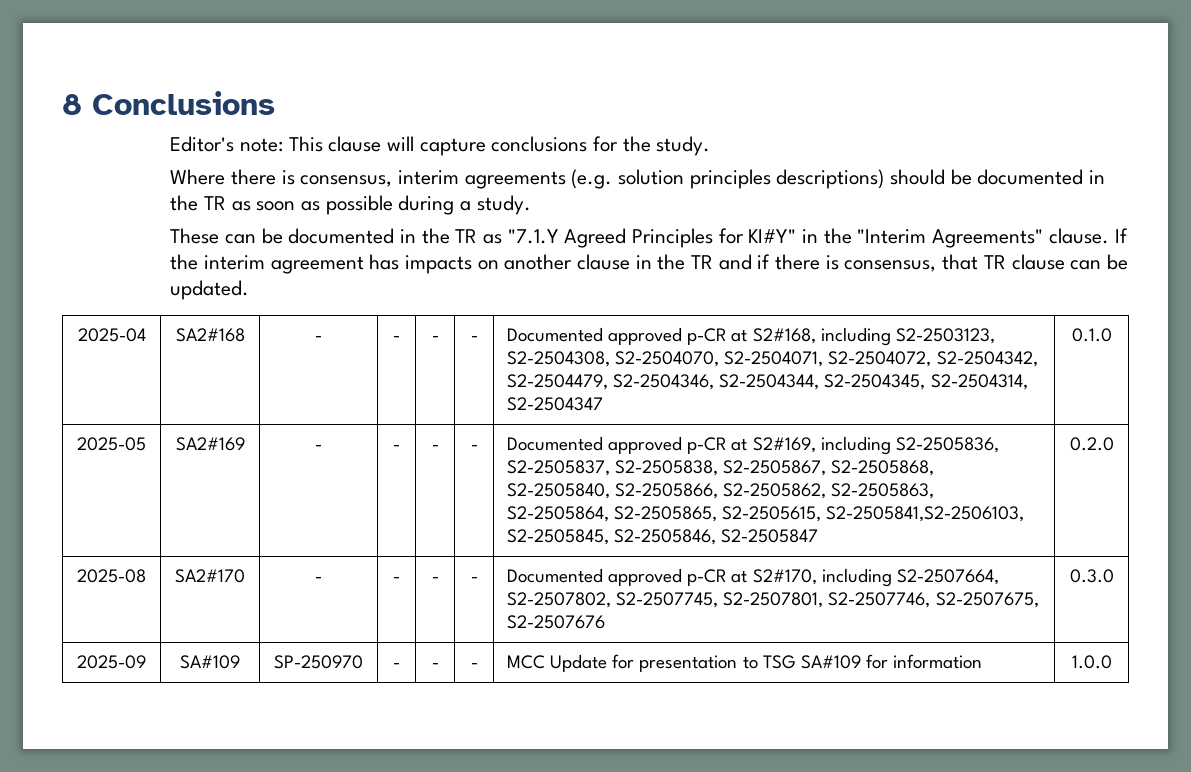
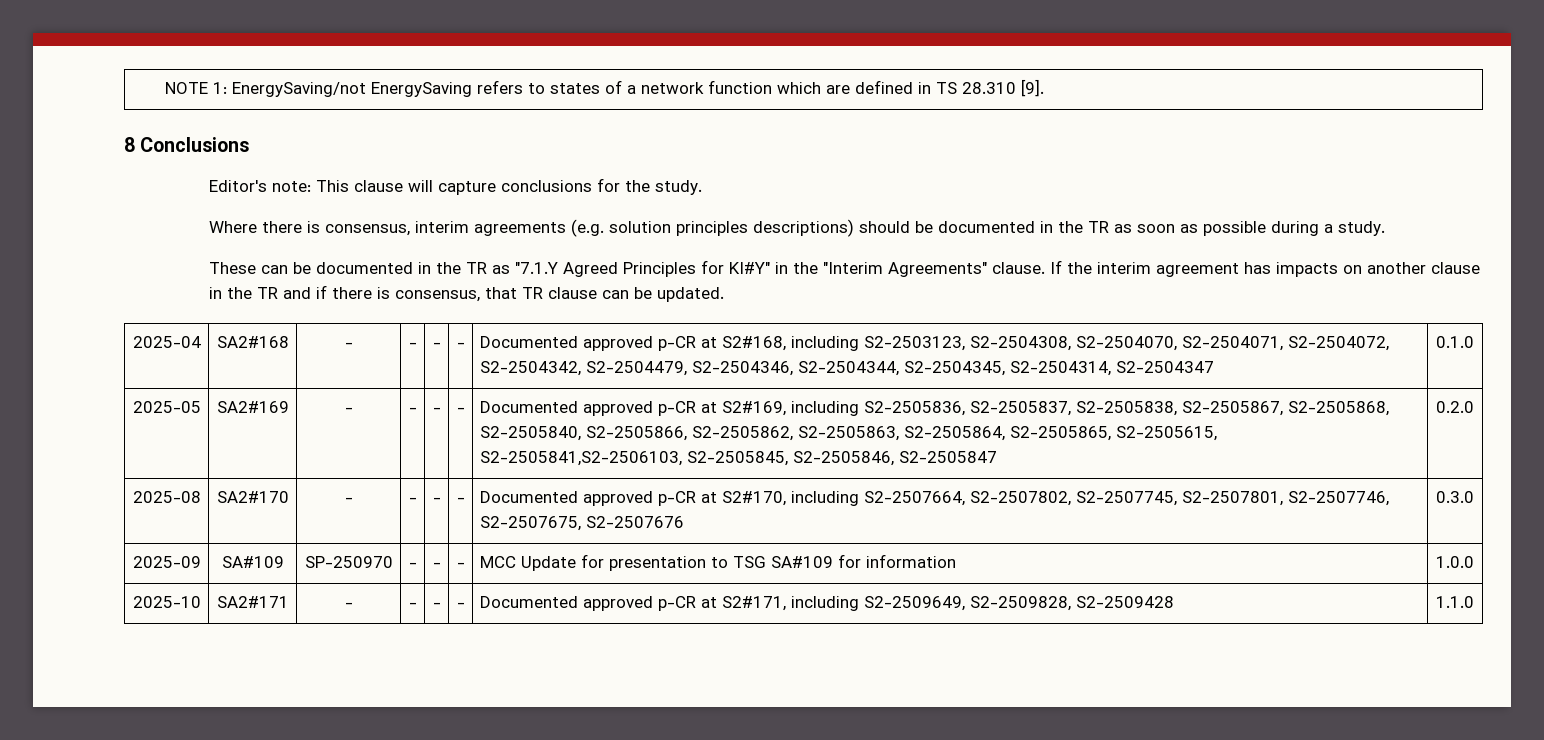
(62, 104) none -> [165,79,1045,97] NOTE 1: EnergySaving/not EnergySaving refers to states of a network function which are defined in TS 28.310 [9]. //
(1112, 662) none -> [132,596,201,608] [216,596,289,608] [344,602,353,608] [408,602,417,608] [432,602,441,608] [456,602,465,608] [479,596,1174,611] [1436,596,1474,608] // 2025-10 | SA2#171 | - | - | - | - | Documented approved p-CR at S2#171, including S2-2509649, S2-2509828, S2-2509428 | 1.1.0

